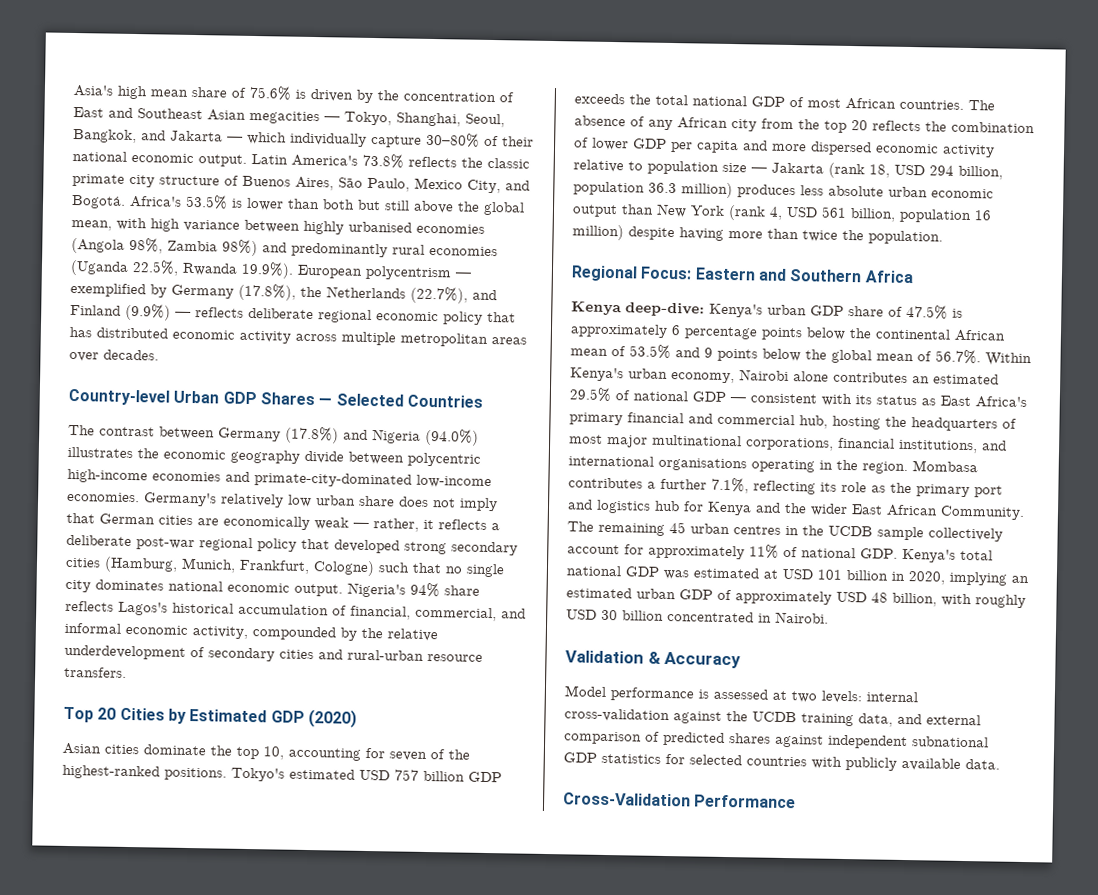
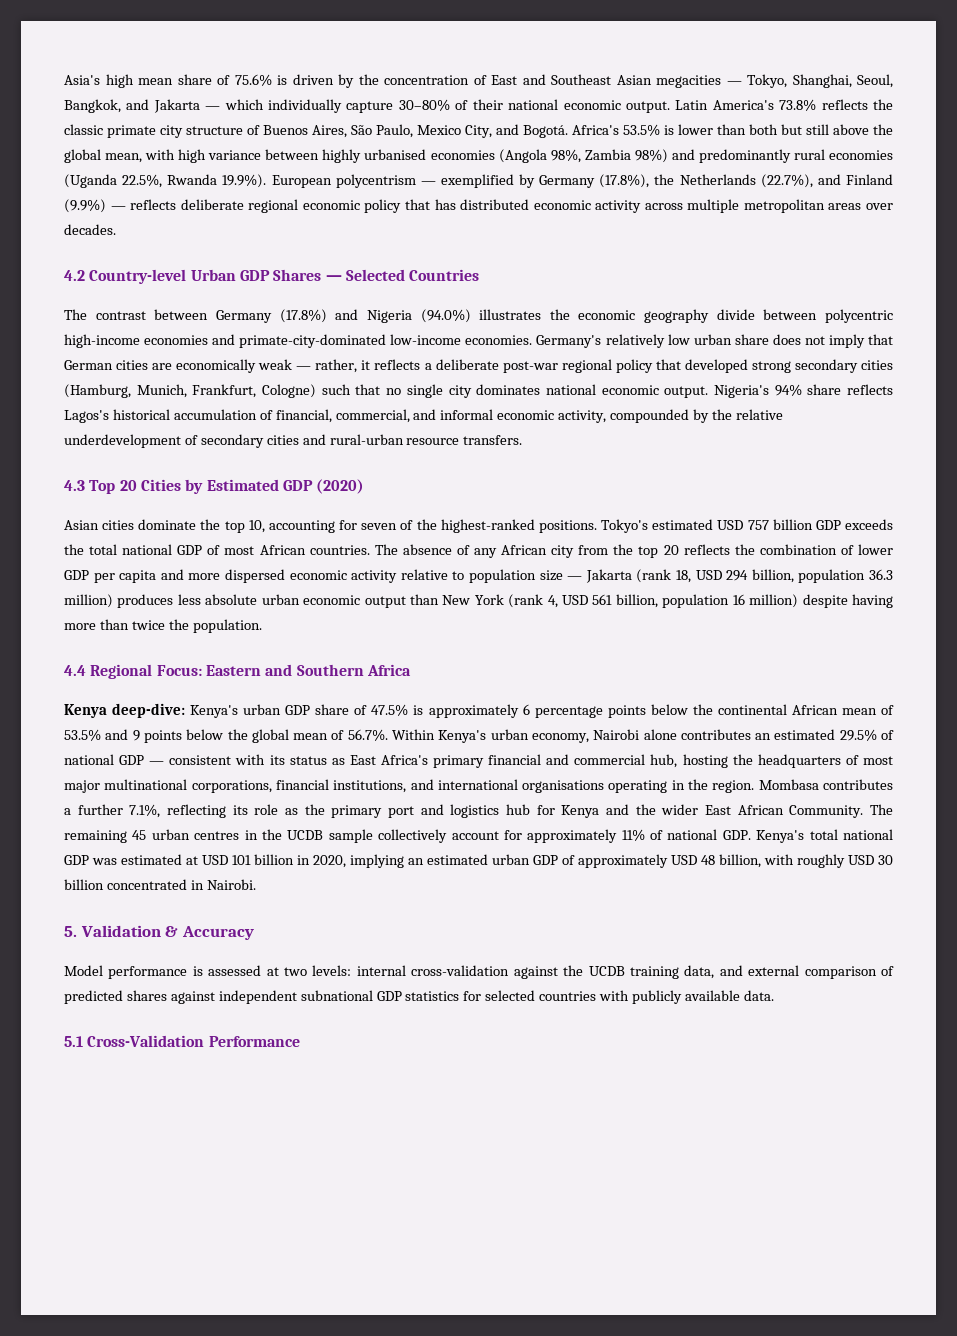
(159, 355) none -> [64,270,85,281] 4.2
(127, 672) none -> [64,480,85,491] 4.3
(943, 237) none -> [64,665,86,676] 4.4
(829, 617) none -> [64,926,77,937] 5.
(1000, 764) none -> [64,1036,83,1047] 5.1

